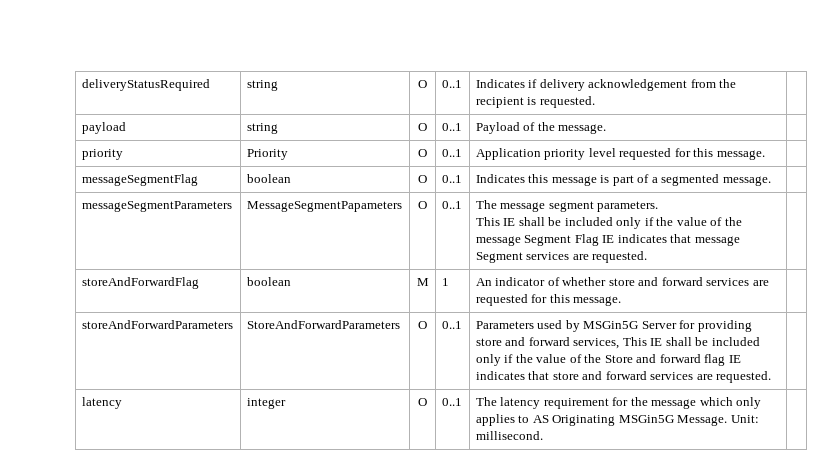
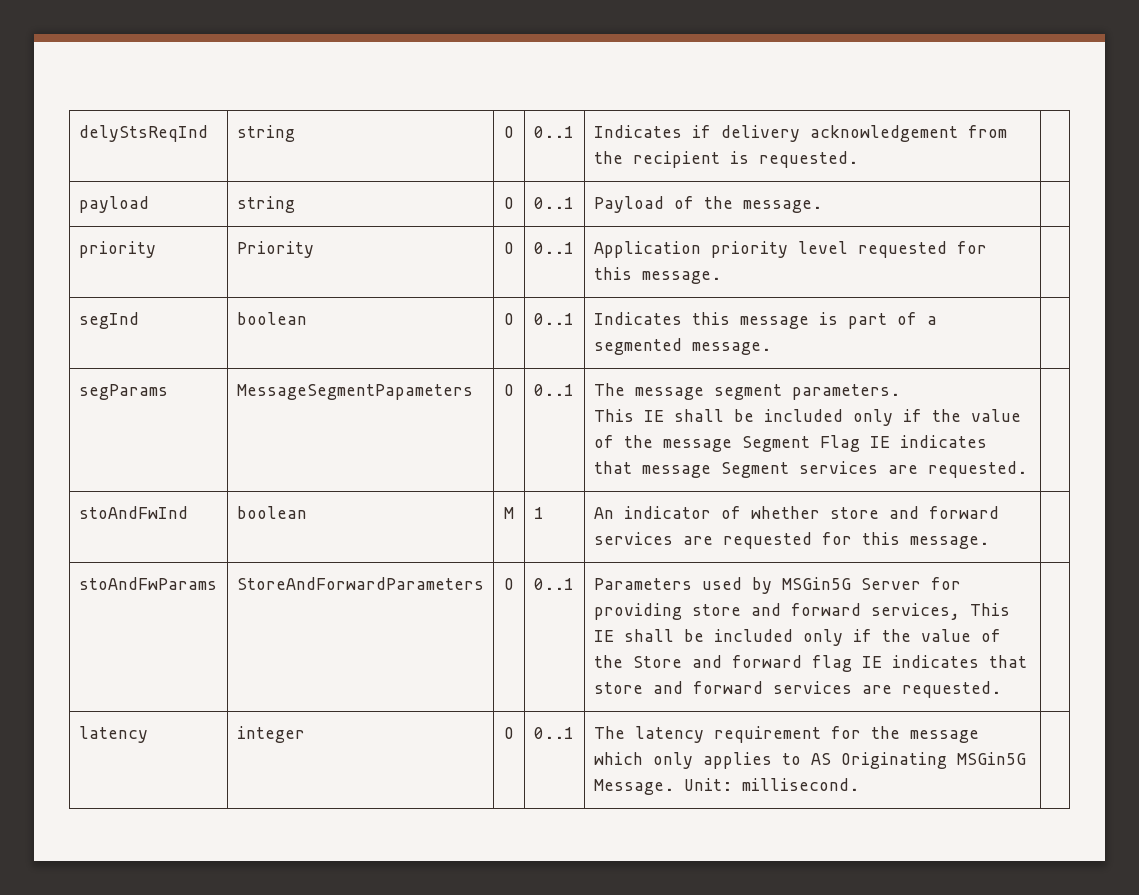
[81,79,210,91] deliveryStatusRequired -> [78,125,208,142] delyStsReqInd
[81,174,198,186] messageSegmentFlag -> [78,312,139,329] segInd
[81,201,232,212] messageSegmentParameters -> [78,384,168,400] segParams
[81,277,199,289] storeAndForwardFlag -> [78,506,188,519] stoAndFwInd
[81,320,233,329] storeAndForwardParameters -> [78,577,217,590] stoAndFwParams

